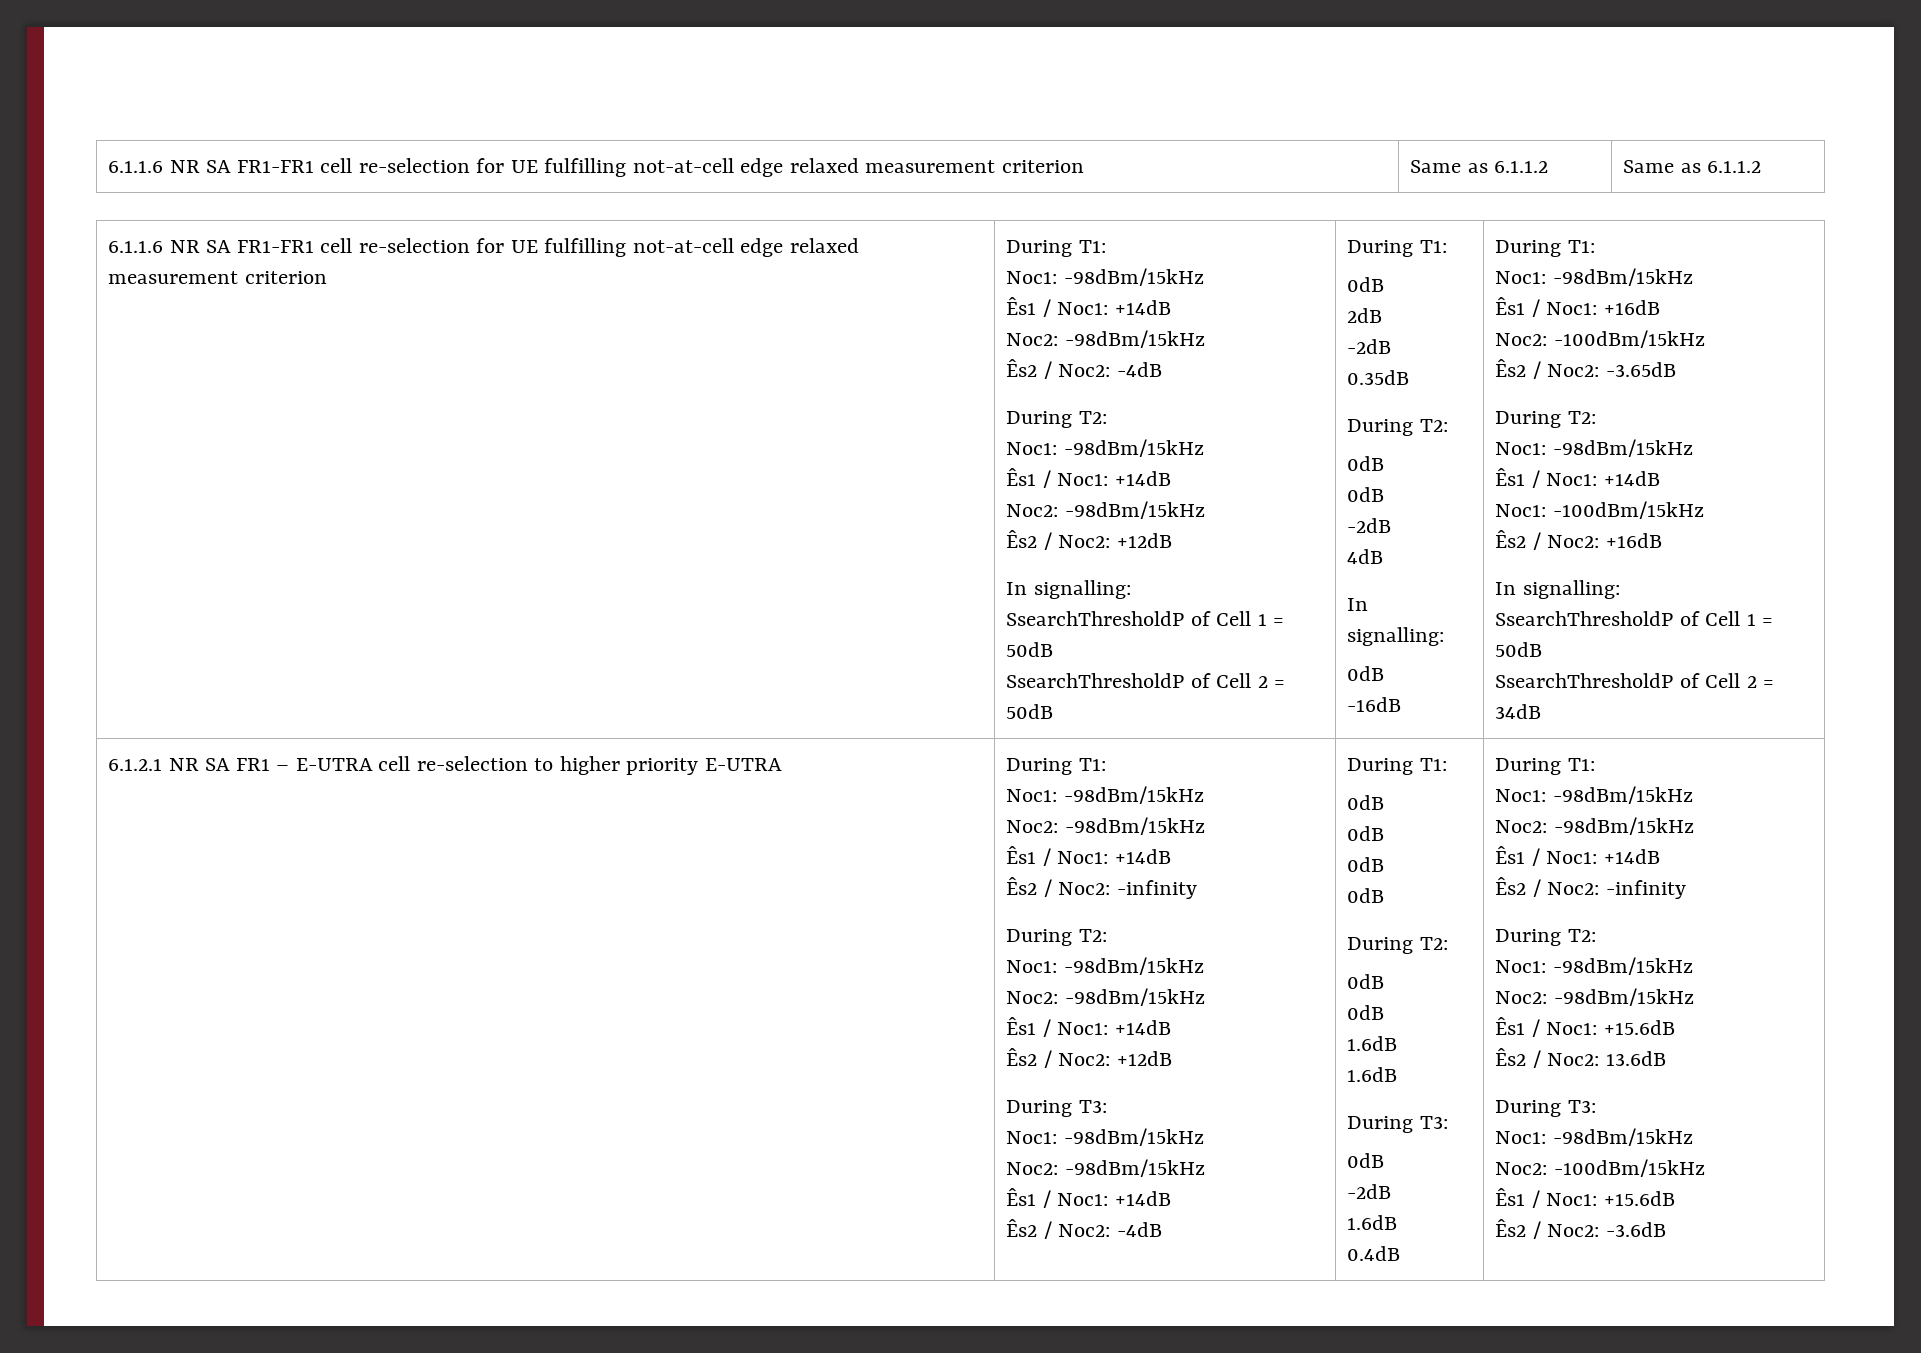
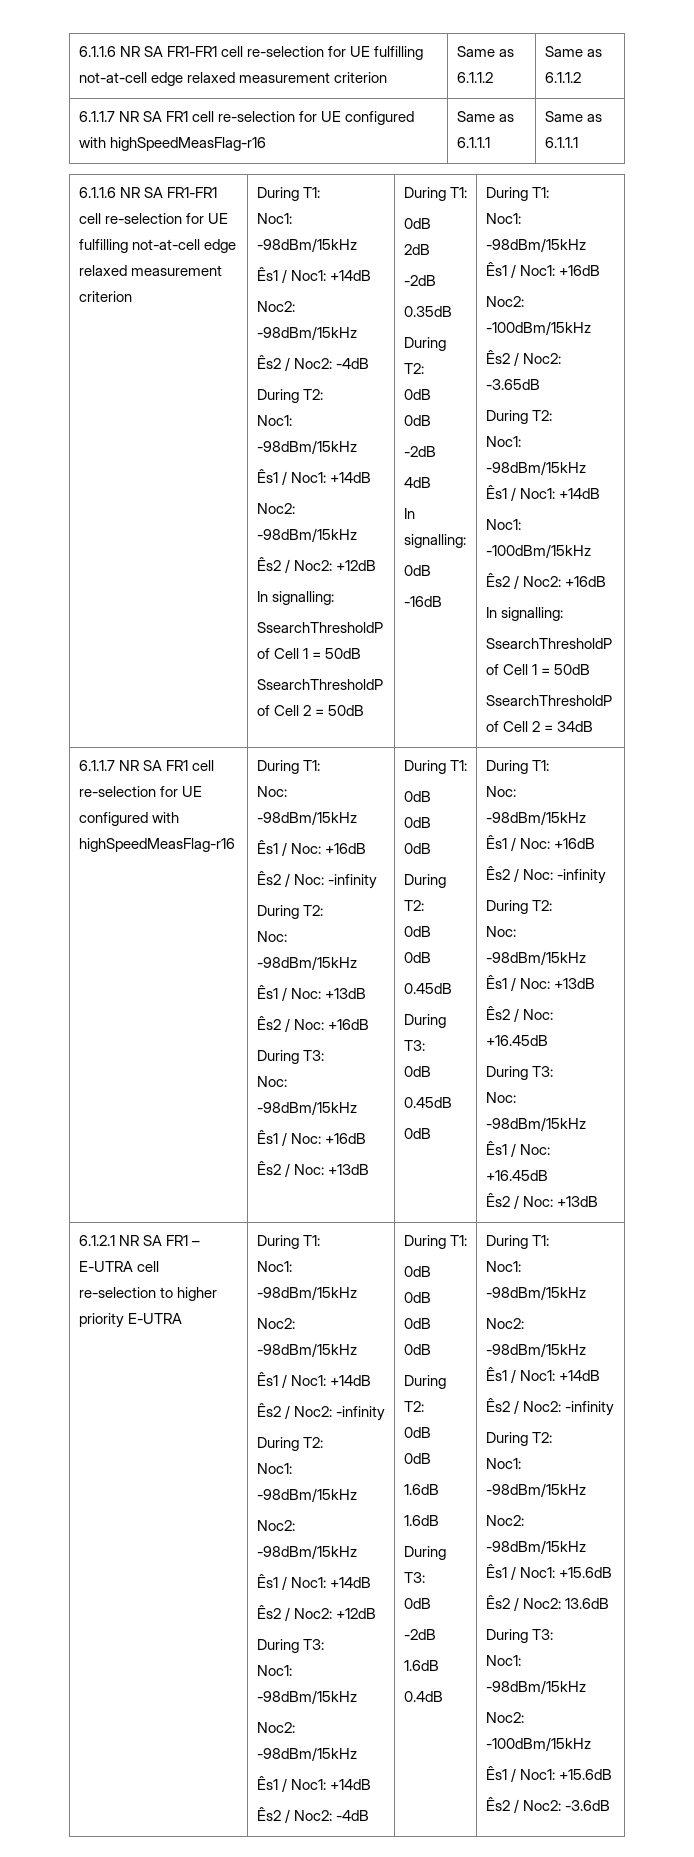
(1762, 167) none -> [78,111,415,125] [78,137,266,151] [456,111,514,122] [456,137,490,148] [544,111,602,122] [544,137,578,148] // 6.1.1.7 NR SA FR1 cell re-selection for UE configured with highSpeedMeasFlag-r16 | Same as 6.1.1.1 | Same as 6.1.1.1
(1542, 711) none -> [78,760,215,771] [78,786,202,797] [78,812,179,826] [78,838,235,852] [256,760,320,774] [256,786,287,797] [256,811,357,825] [256,840,366,856] [256,871,377,889] [256,905,323,919] [256,931,287,942] [256,956,357,970] [256,985,366,1001] [256,1016,369,1032] [256,1050,324,1064] [256,1076,287,1087] [256,1101,357,1115] [256,1130,366,1146] [256,1161,369,1177] [403,760,467,774] [403,791,431,802] [403,817,431,828] [403,843,431,854] [403,874,446,888] [403,900,424,911] [403,926,431,937] [403,952,431,963] [403,983,452,994] [403,1014,446,1028] [403,1040,425,1051] [403,1066,431,1077] [403,1097,452,1108] [403,1128,431,1139] [485,760,549,774] [485,786,516,797] [485,811,586,825] [485,835,595,851] [485,866,606,884] [485,900,552,914] [485,926,516,937] [485,951,586,965] [485,975,595,991] [485,1006,553,1022] [485,1035,548,1046] [485,1066,553,1080] [485,1092,516,1103] [485,1117,586,1131] [485,1141,550,1157] [485,1170,548,1181] [485,1193,598,1209] // 6.1.1.7 NR SA FR1 cell re-selection for UE configured with highSpeedMeasFlag-r16 | During T1: // Noc: -98dBm/15kHz // Ês1 / Noc: +16dB // Ês2 / Noc: -infinity // During T2: // Noc: -98dBm/15kHz // Ês1 / Noc: +13dB // Ês2 / Noc: +16dB // During T3: // Noc: -98dBm/15kHz // Ês1 / Noc: +16dB // Ês2 / Noc: +13dB | During T1: // 0dB // 0dB // 0dB // During T2: // 0dB // 0dB // 0.45dB // During T3: // 0dB // 0.45dB // 0dB | During T1: // Noc: -98dBm/15kHz // Ês1 / Noc: +16dB // Ês2 / Noc: -infinity // During T2: // Noc: -98dBm/15kHz // Ês1 / Noc: +13dB // Ês2 / Noc: +16.45dB // During T3: // Noc: -98dBm/15kHz // Ês1 / Noc: +16.45dB // Ês2 / Noc: +13dB

